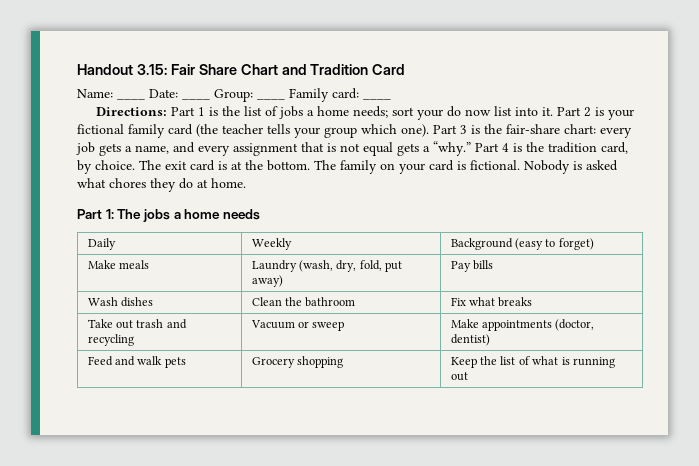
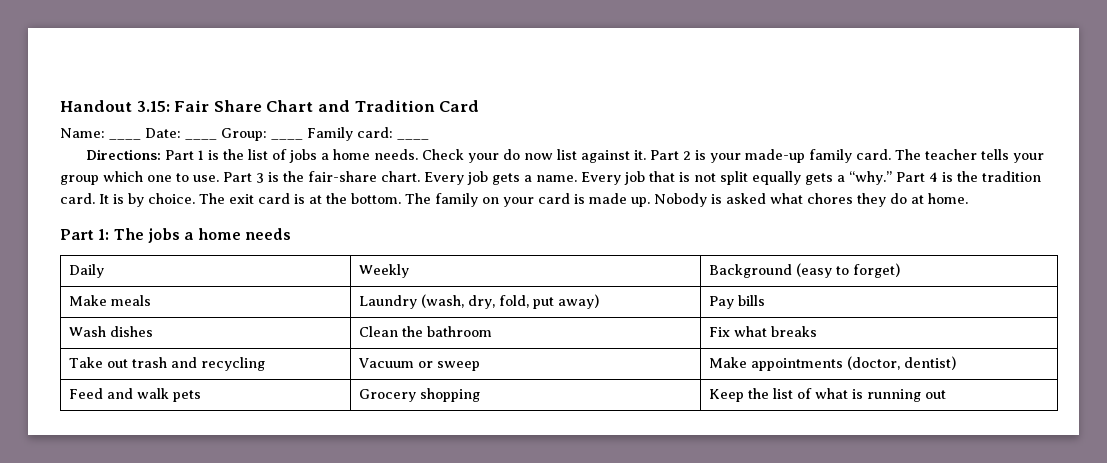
[353,106,415,118] needs; sort -> [373,149,464,160] needs. Check
[515,107,539,116] into -> [580,150,630,163] against
[77,124,218,138] fictional family card (the -> [744,149,921,163] made-up family card. The
[401,124,429,137] one). -> [147,173,219,182] one to use.
[564,124,632,138] chart: every -> [381,171,464,185] chart. Every
[135,142,298,156] name, and every assignment -> [536,171,645,185] name. Every job
[363,142,393,156] equal -> [720,171,801,185] split equally
[601,142,628,154] card, -> [60,193,124,204] card. It is
[470,160,520,170] fictional. -> [589,193,650,207] made up.

